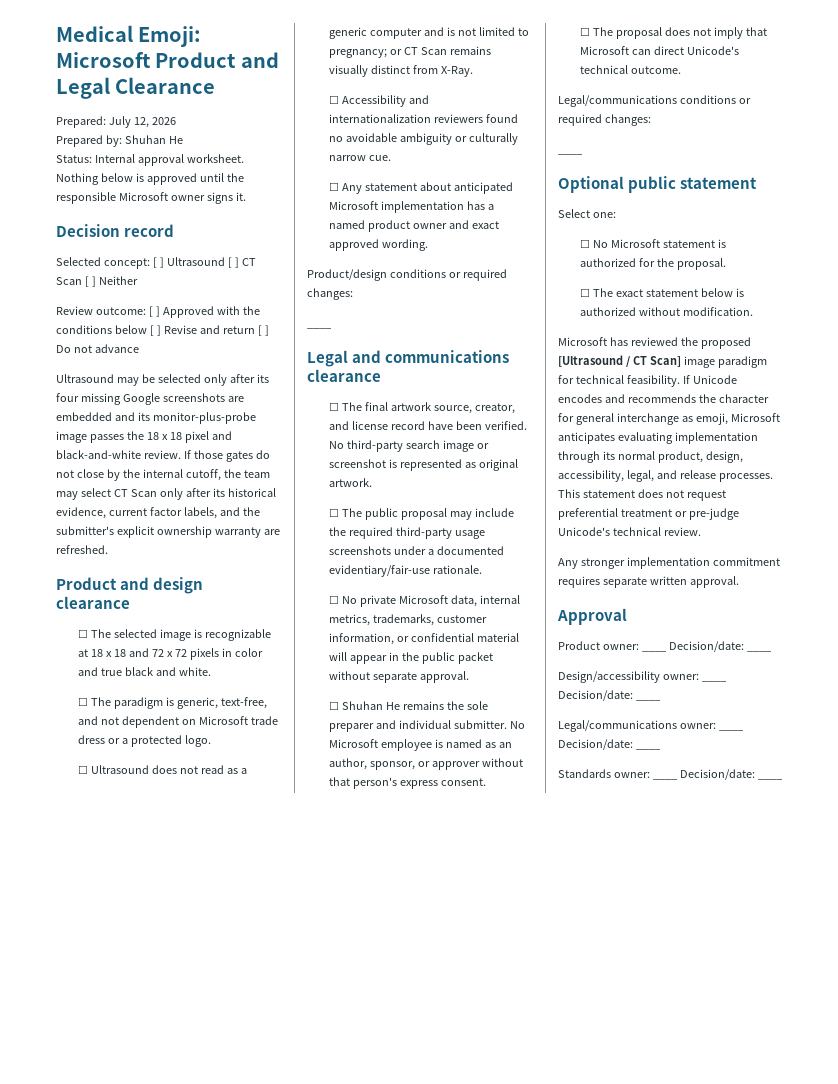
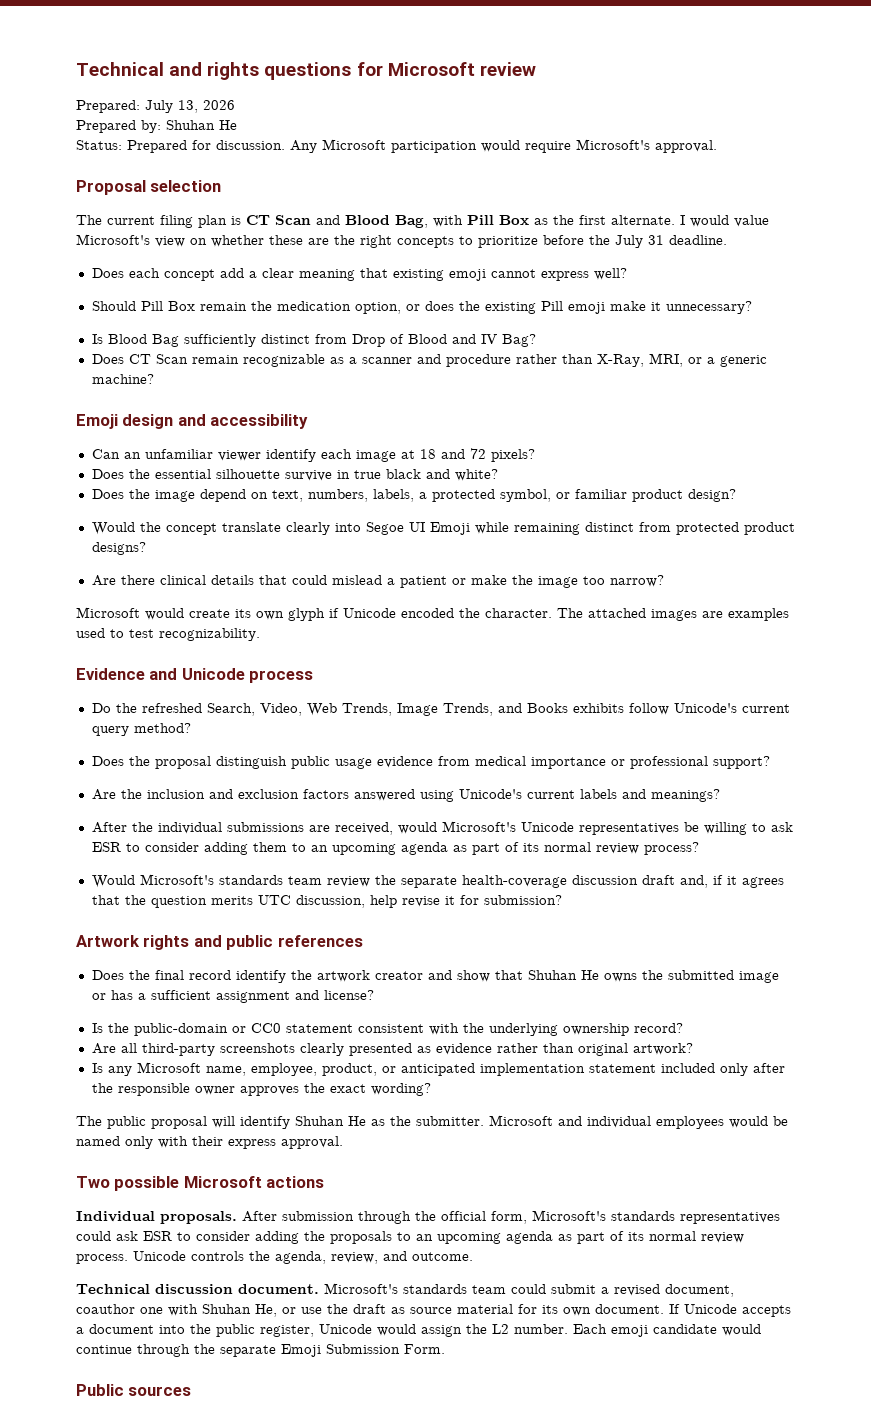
[56,25,202,47] [56,52,279,68] [56,77,216,99] Medical Emoji: Microsoft Product and Legal Clearance -> [76,62,536,80] Technical and rights questions for Microsoft review
[133,117,149,128] 12, -> [178,100,198,113] 13,
[94,154,244,166] [56,173,244,185] [56,192,246,204] [56,224,175,237] [56,257,256,269] [56,276,138,287] [56,306,260,318] [56,325,269,336] [56,344,139,353] [56,374,269,386] [56,393,244,405] [56,412,256,424] [56,431,232,443] [56,450,270,462] [56,469,270,481] [56,488,276,500] [56,507,260,519] [56,526,280,538] [56,545,108,554] [56,577,204,594] [56,596,130,609] [77,629,271,641] [77,648,263,660] [77,667,211,676] [77,697,267,709] [77,716,278,728] [77,735,211,747] [77,765,247,774] [328,27,529,39] [328,46,491,58] [328,65,473,77] [328,95,429,107] [328,114,518,123] [328,133,518,145] [328,155,391,161] [328,182,513,194] [328,201,494,213] [328,220,499,232] [328,239,428,251] [307,269,507,281] [307,288,353,300] [307,327,331,329] [307,350,510,367] [307,369,381,382] [328,402,515,414] [328,421,527,430] [328,440,489,452] [328,459,518,471] [328,478,372,487] [328,508,514,520] [328,527,485,539] [328,546,504,555] [328,565,482,577] [328,595,520,607] [328,614,487,626] [328,633,519,645] [328,652,493,664] [328,671,469,683] [328,701,488,710] [328,720,525,732] [328,739,512,751] [328,758,523,770] [328,777,486,789] [579,27,767,39] [579,46,739,55] [579,65,681,74] [558,95,751,107] [558,114,651,126] [558,153,582,155] [558,176,758,193] [558,209,616,218] [579,239,726,248] [579,258,726,270] [579,288,744,297] [579,307,753,316] [558,337,751,349] [558,355,767,368] [558,375,737,387] [558,394,769,403] [558,413,780,425] [558,432,758,444] [558,451,743,463] [558,470,773,482] [558,489,726,501] [558,508,739,520] [558,527,701,536] [558,557,780,569] [558,576,739,588] [557,608,627,625] [558,641,639,650] [641,641,771,652] [558,671,699,683] [701,680,726,682] [558,690,660,701] [558,720,716,732] [718,729,743,731] [558,739,660,750] [558,769,650,778] [652,769,782,780] Internal approval worksheet. Nothing below is approved until the responsible Microsoft owner signs it. // Decision record // Selected concept: [ ] Ultrasound [ ] CT Scan [ ] Neither // Review outcome: [ ] Approved with the conditions below [ ] Revise and return [ ] Do not advance // Ultrasound may be selected only after its four missing Google screenshots are embedded and its monitor-plus-probe image passes the 18 x 18 pixel and black-and-white review. If those gates do not close by the internal cutoff, the team may select CT Scan only after its historical evidence, current factor labels, and the submitter's explicit ownership warranty are refreshed. // Product and design clearance // ☐ The selected image is recognizable at 18 x 18 and 72 x 72 pixels in color and true black and white. // ☐ The paradigm is generic, text-free, and not dependent on Microsoft trade dress or a protected logo. // ☐ Ultrasound does not read as a generic computer and is not limited to pregnancy; or CT Scan remains visually distinct from X-Ray. // ☐ Accessibility and internationalization reviewers found no avoidable ambiguity or culturally narrow cue. // ☐ Any statement about anticipated Microsoft implementation has a named product owner and exact approved wording. // Product/design conditions or required changes: // ____ // Legal and communications clearance // ☐ The final artwork source, creator, and license record have been verified. No third-party search image or screenshot is represented as original artwork. // ☐ The public proposal may include the required third-party usage screenshots under a documented evidentiary/fair-use rationale. // ☐ No private Microsoft data, internal metrics, trademarks, customer information, or confidential material will appear in the public packet without separate approval. // ☐ Shuhan He remains the sole preparer and individual submitter. No Microsoft employee is named as an author, sponsor, or approver without that person's express consent. // ☐ The proposal does not imply that Microsoft can direct Unicode's technical outcome. // Legal/communications conditions or required changes: // ____ // Optional public statement // Select one: // ☐ No Microsoft statement is authorized for the proposal. // ☐ The exact statement below is authorized without modification. // Microsoft has reviewed the proposed [Ultrasound / CT Scan] image paradigm for technical feasibility. If Unicode encodes and recommends the character for general interchange as emoji, Microsoft anticipates evaluating implementation through its normal product, design, accessibility, legal, and release processes. This statement does not request preferential treatment or pre-judge Unicode's technical review. // Any stronger implementation commitment requires separate written approval. // Approval // Product owner: ____ Decision/date: ____ // Design/accessibility owner: ____ Decision/date: ____ // Legal/communications owner: ____ Decision/date: ____ // Standards owner: ____ Decision/date: ____ -> [127,139,717,153] [76,180,222,195] [76,215,769,228] [76,234,727,248] [91,268,627,281] [91,301,752,314] [91,334,536,347] [91,353,767,367] [91,374,154,384] [76,414,309,429] [91,448,535,462] [91,469,498,481] [91,489,736,502] [91,522,795,535] [91,542,146,555] [91,575,664,588] [76,607,789,621] [76,628,260,641] [76,668,314,683] [91,703,790,716] [91,723,191,736] [91,756,770,769] [91,789,720,802] [91,821,793,835] [91,842,699,855] [91,874,784,888] [91,895,562,908] [76,935,363,950] [91,970,779,983] [91,990,374,1003] [91,1023,683,1036] [91,1043,693,1056] [91,1062,785,1076] [91,1083,431,1096] [76,1115,788,1129] [76,1136,343,1149] [76,1176,325,1191] [76,1210,780,1224] [76,1231,744,1244] [76,1251,473,1264] [76,1283,734,1297] [76,1304,791,1317] [76,1324,761,1337] [76,1344,445,1357] [76,1384,192,1396] Prepared for discussion. Any Microsoft participation would require Microsoft's approval. // Proposal selection // The current filing plan is CT Scan and Blood Bag, with Pill Box as the first alternate. I would value Microsoft's view on whether these are the right concepts to prioritize before the July 31 deadline. // Does each concept add a clear meaning that existing emoji cannot express well? // Should Pill Box remain the medication option, or does the existing Pill emoji make it unnecessary? // Is Blood Bag sufficiently distinct from Drop of Blood and IV Bag? // Does CT Scan remain recognizable as a scanner and procedure rather than X-Ray, MRI, or a generic machine? // Emoji design and accessibility // Can an unfamiliar viewer identify each image at 18 and 72 pixels? // Does the essential silhouette survive in true black and white? // Does the image depend on text, numbers, labels, a protected symbol, or familiar product design? // Would the concept translate clearly into Segoe UI Emoji while remaining distinct from protected product designs? // Are there clinical details that could mislead a patient or make the image too narrow? // Microsoft would create its own glyph if Unicode encoded the character. The attached images are examples used to test recognizability. // Evidence and Unicode process // Do the refreshed Search, Video, Web Trends, Image Trends, and Books exhibits follow Unicode's current query method? // Does the proposal distinguish public usage evidence from medical importance or professional support? // Are the inclusion and exclusion factors answered using Unicode's current labels and meanings? // After the individual submissions are received, would Microsoft's Unicode representatives be willing to ask ESR to consider adding them to an upcoming agenda as part of its normal review process? // Would Microsoft's standards team review the separate health-coverage discussion draft and, if it agrees that the question merits UTC discussion, help revise it for submission? // Artwork rights and public references // Does the final record identify the artwork creator and show that Shuhan He owns the submitted image or has a sufficient assignment and license? // Is the public-domain or CC0 statement consistent with the underlying ownership record? // Are all third-party screenshots clearly presented as evidence rather than original artwork? // Is any Microsoft name, employee, product, or anticipated implementation statement included only after the responsible owner approves the exact wording? // The public proposal will identify Shuhan He as the submitter. Microsoft and individual employees would be named only with their express approval. // Two possible Microsoft actions // Individual proposals. After submission through the official form, Microsoft's standards representatives could ask ESR to consider adding the proposals to an upcoming agenda as part of its normal review process. Unicode controls the agenda, review, and outcome. // Technical discussion document. Microsoft's standards team could submit a revised document, coauthor one with Shuhan He, or use the draft as source material for its own document. If Unicode accepts a document into the public register, Unicode would assign the L2 number. Each emoji candidate would continue through the separate Emoji Submission Form. // Public sources

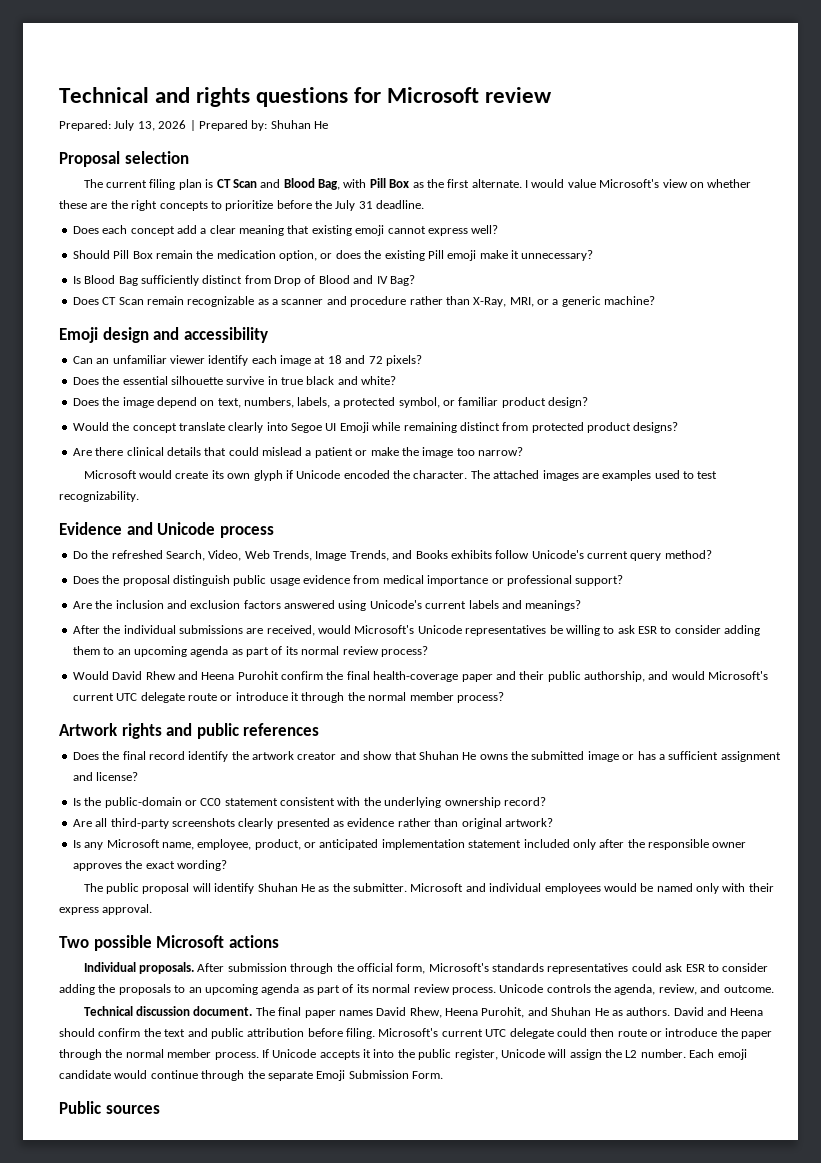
(235, 105) // -> [189,120,196,131] |
[76,139,717,153] // Status: Prepared for discussion. Any Microsoft participation would require Microsoft's approval. -> (328, 125) none
[139,874,784,888] [91,895,562,908] Microsoft's standards team review the separate health-coverage discussion draft and, if it agrees that the question merits UTC discussion, help revise it for submission? -> [112,671,769,682] [72,692,504,703] David Rhew and Heena Purohit confirm the final health-coverage paper and their public authorship, and would Microsoft's current UTC delegate route or introduce it through the normal member process?
[324,1283,734,1297] [76,1304,664,1317] Microsoft's standards team could submit a revised document, coauthor one with Shuhan He, or use the draft as source material for its own document. -> [255,1007,764,1018] [59,1028,773,1039] [59,1049,259,1060] The final paper names David Rhew, Heena Purohit, and Shuhan He as authors. David and Heena should confirm the text and public attribution before filing. Microsoft's current UTC delegate could then route or introduce the paper through the normal member process.
[76,1324,154,1334] a document -> [363,1049,371,1058] it
[377,1324,416,1336] would -> [548,1049,567,1058] will

